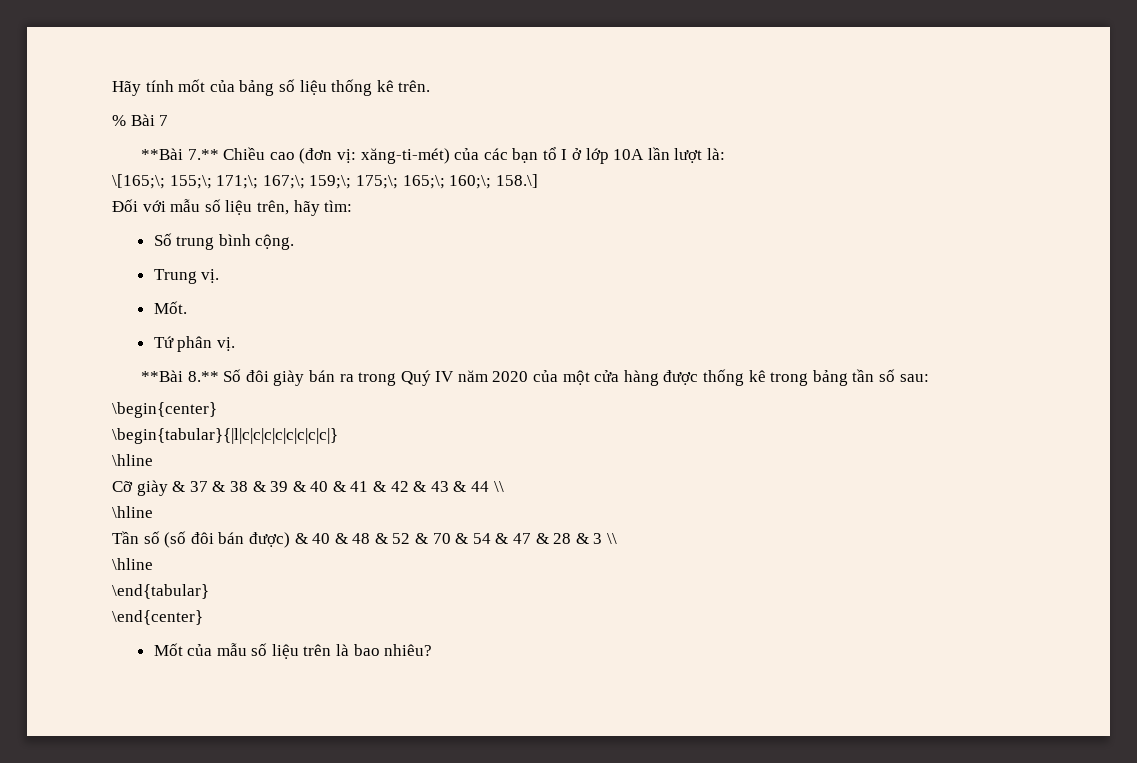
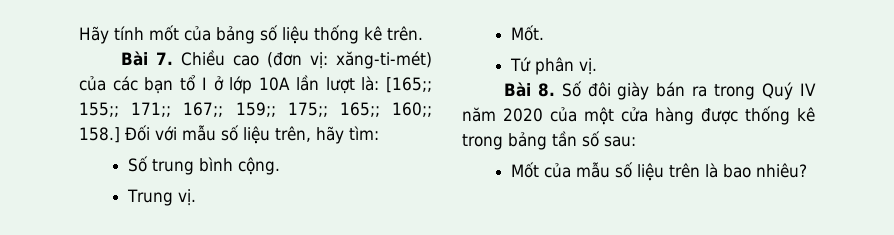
[112,114,169,126] [140,148,219,160] % Bài 7 // **Bài 7.** -> [120,51,173,66] Bài 7.
[112,174,538,189] // \[165;\; 155;\; 171;\; 167;\; 159;\; 175;\; 165;\; 160;\; 158.\] // -> [386,77,432,93] [79,102,432,117] [79,127,120,143] [165;; 155;; 171;; 167;; 159;; 175;; 165;; 160;; 158.]
[140,370,219,382] **Bài 8.** -> [503,82,555,97] Bài 8.
[112,402,217,418] [112,428,338,444] [112,454,153,466] [112,480,504,496] [112,506,153,518] [112,531,617,548] [112,558,153,570] [112,584,209,599] [112,610,203,625] // \begin{center} // \begin{tabular}{|l|c|c|c|c|c|c|c|c|} // \hline // Cỡ giày & 37 & 38 & 39 & 40 & 41 & 42 & 43 & 44 \\ // \hline // Tần số (số đôi bán được) & 40 & 48 & 52 & 70 & 54 & 47 & 28 & 3 \\ // \hline // \end{tabular} // \end{center} -> (636, 141) none

